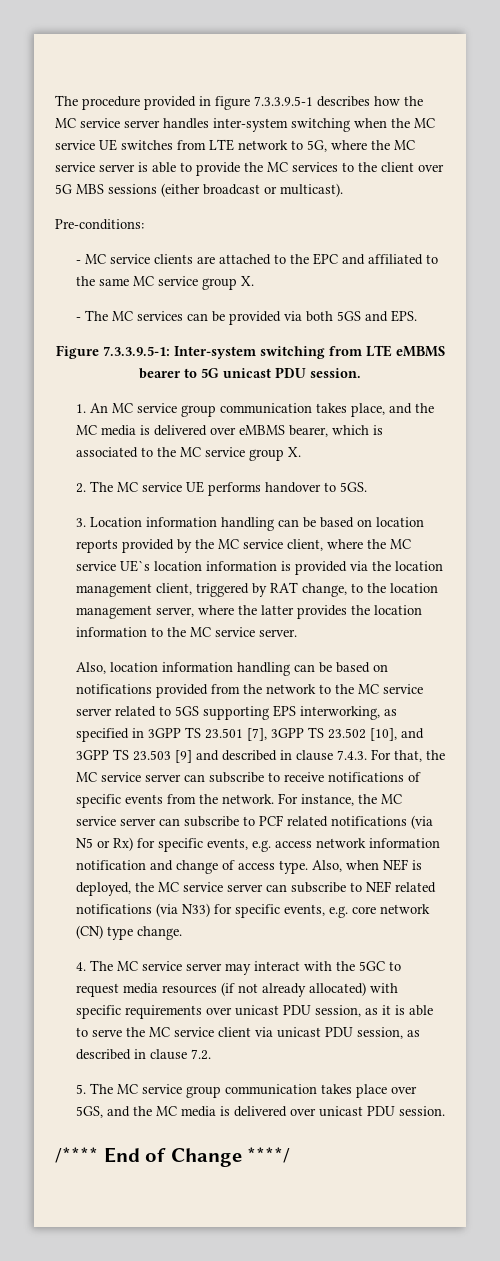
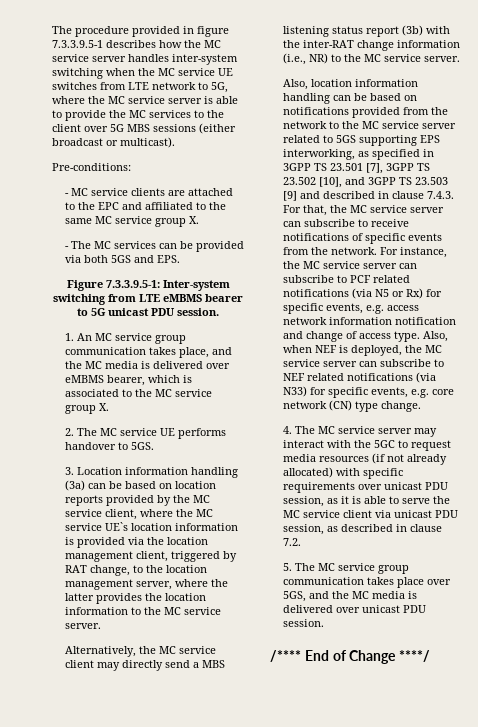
(274, 524) none -> [64,480,85,491] (3a)
(297, 633) none -> [64,646,216,657] [64,660,225,671] [282,25,450,37] [282,40,460,51] [282,53,460,65] // Alternatively, the MC service client may directly send a MBS listening status report (3b) with the inter-RAT change information (i.e., NR) to the MC service server.

